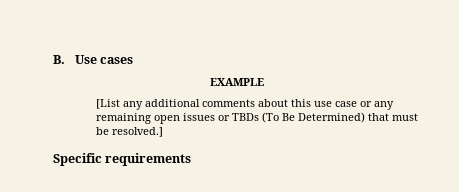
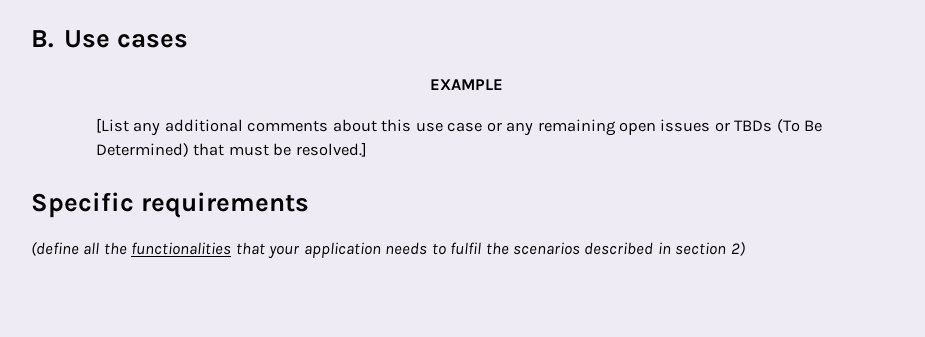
(192, 159) none -> [31,241,745,259] // (define all the functionalities that your application needs to fulfil the scenarios described in section 2)

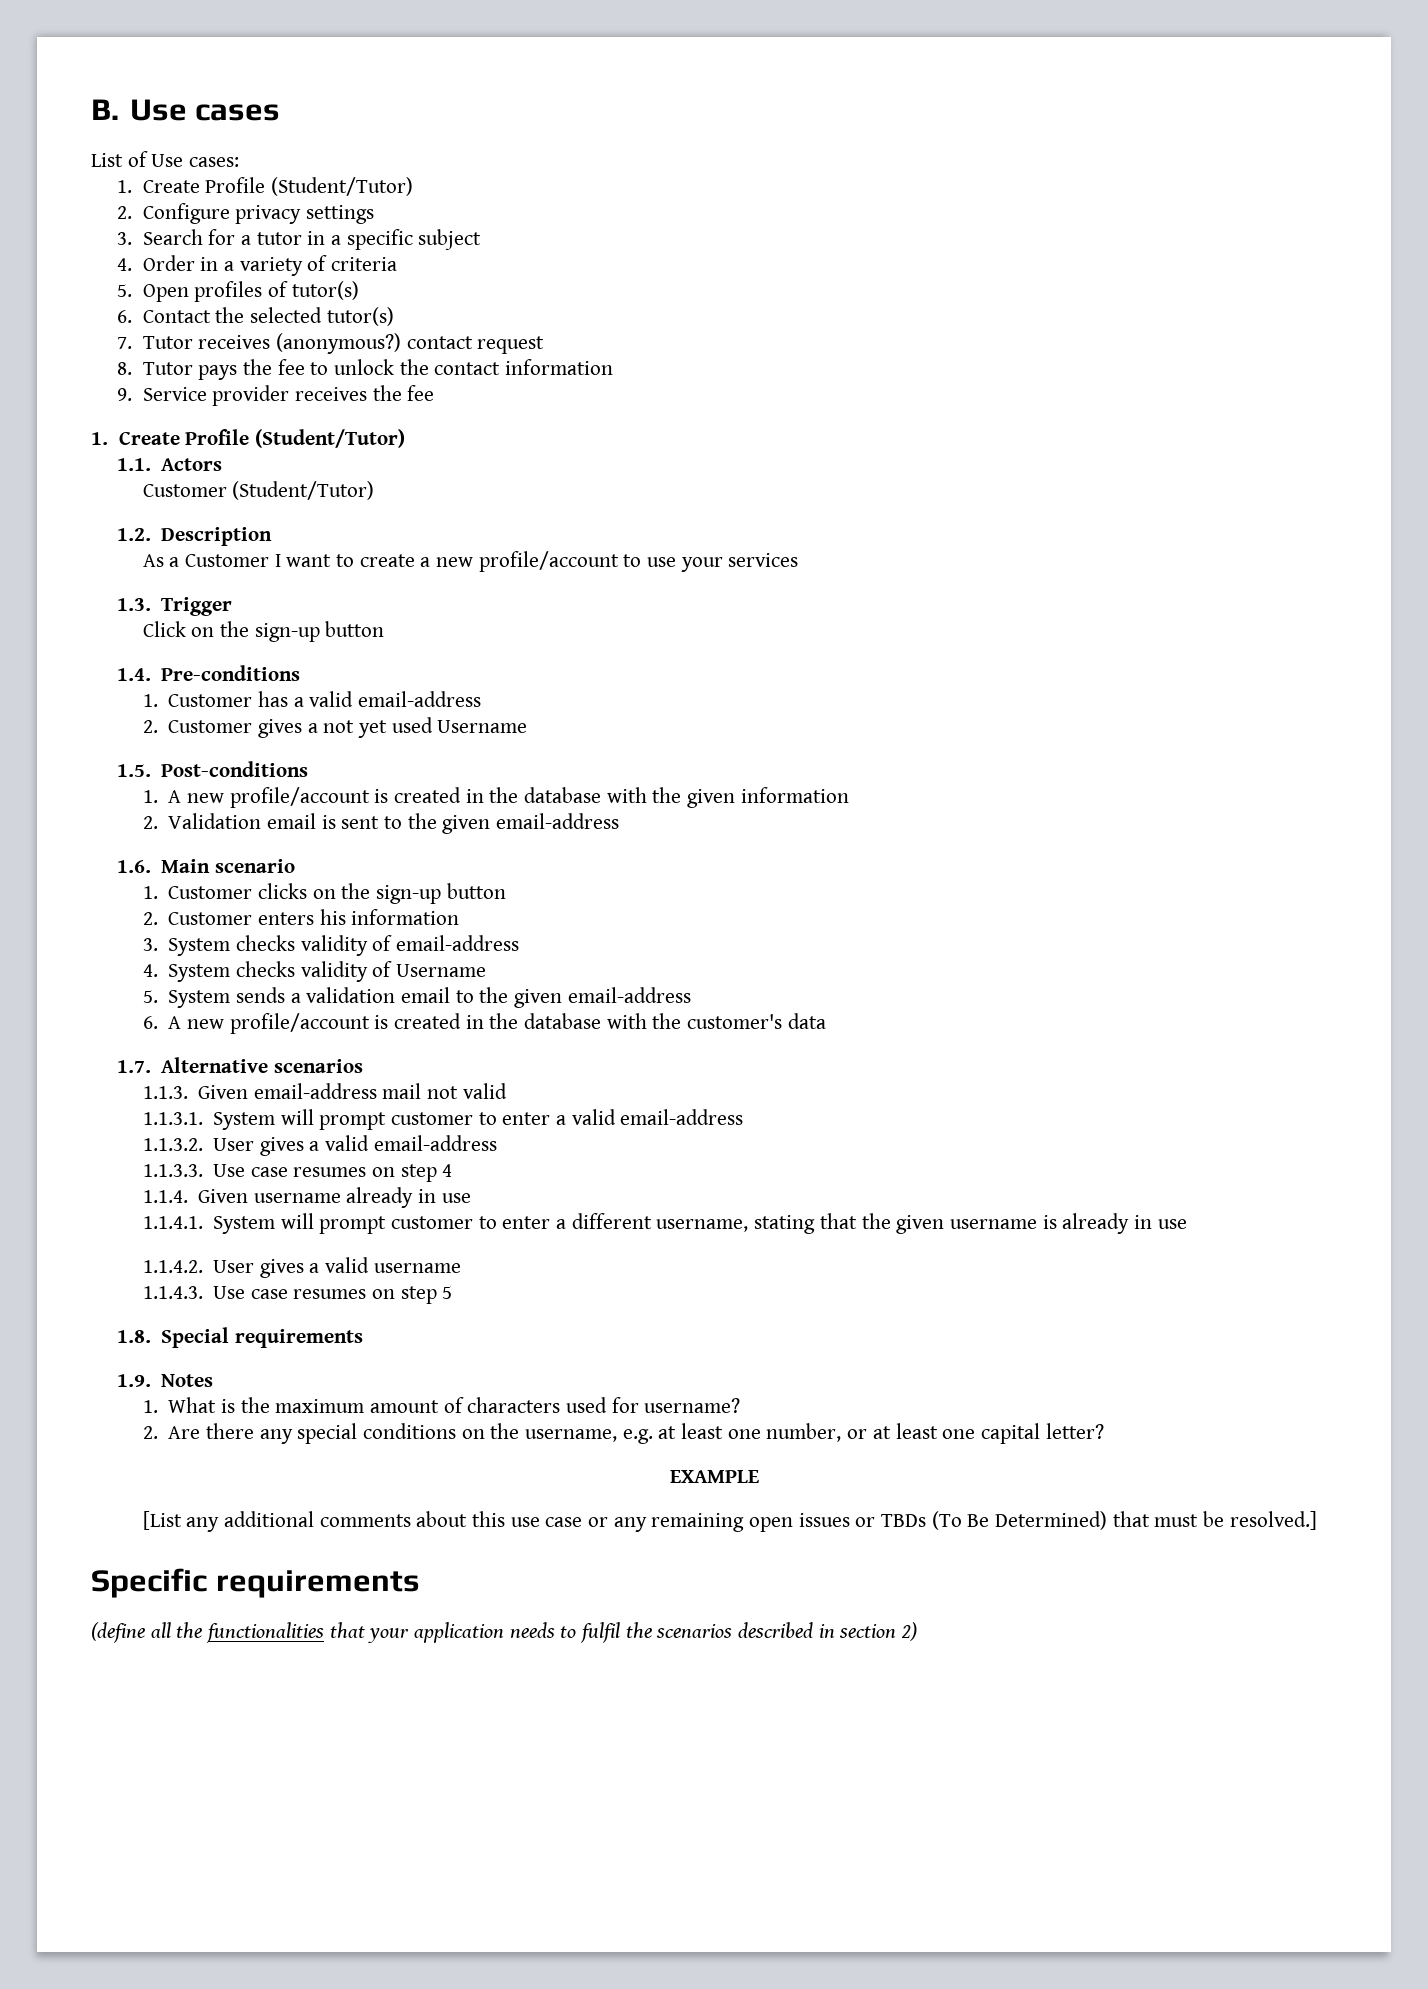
(188, 41) none -> [91,151,240,167] [116,177,413,196] [116,203,374,224] [116,229,482,250] [116,255,397,276] [116,281,359,302] [116,307,394,326] [116,333,545,354] [116,359,613,380] [116,385,435,406] [91,429,405,448] [116,458,223,471] [142,481,375,500] [116,527,273,546] [142,551,799,572] [116,597,233,616] [142,621,385,642] [116,665,301,681] [142,691,482,707] [142,717,528,738] [116,761,309,777] [142,787,849,808] [142,813,620,834] [116,859,295,873] [142,883,506,904] [142,909,460,925] [142,935,520,956] [142,961,487,982] [142,987,691,1008] [142,1013,826,1034] [116,1057,363,1073] [142,1083,507,1099] [142,1109,744,1130] [142,1135,497,1156] [142,1164,453,1182] [142,1187,471,1208] [142,1213,1187,1234] [142,1257,461,1278] [142,1286,453,1304] [116,1327,363,1348] [116,1374,214,1387] [142,1397,741,1413] [142,1423,1104,1444] // List of Use cases: // 1. Create Profile (Student/Tutor) // 2. Configure privacy settings // 3. Search for a tutor in a specific subject // 4. Order in a variety of criteria // 5. Open profiles of tutor(s) // 6. Contact the selected tutor(s) // 7. Tutor receives (anonymous?) contact request // 8. Tutor pays the fee to unlock the contact information // 9. Service provider receives the fee // 1. Create Profile (Student/Tutor) // 1.1. Actors // Customer (Student/Tutor) // 1.2. Description // As a Customer I want to create a new profile/account to use your services // 1.3. Trigger // Click on the sign-up button // 1.4. Pre-conditions // 1. Customer has a valid email-address // 2. Customer gives a not yet used Username // 1.5. Post-conditions // 1. A new profile/account is created in the database with the given information // 2. Validation email is sent to the given email-address // 1.6. Main scenario // 1. Customer clicks on the sign-up button // 2. Customer enters his information // 3. System checks validity of email-address // 4. System checks validity of Username // 5. System sends a validation email to the given email-address // 6. A new profile/account is created in the database with the customer's data // 1.7. Alternative scenarios // 1.1.3. Given email-address mail not valid // 1.1.3.1. System will prompt customer to enter a valid email-address // 1.1.3.2. User gives a valid email-address // 1.1.3.3. Use case resumes on step 4 // 1.1.4. Given username already in use // 1.1.4.1. System will prompt customer to enter a different username, stating that the given username is already in use // 1.1.4.2. User gives a valid username // 1.1.4.3. Use case resumes on step 5 // 1.8. Special requirements // 1.9. Notes // 1. What is the maximum amount of characters used for username? // 2. Are there any special conditions on the username, e.g. at least one number, or at least one capital letter?

